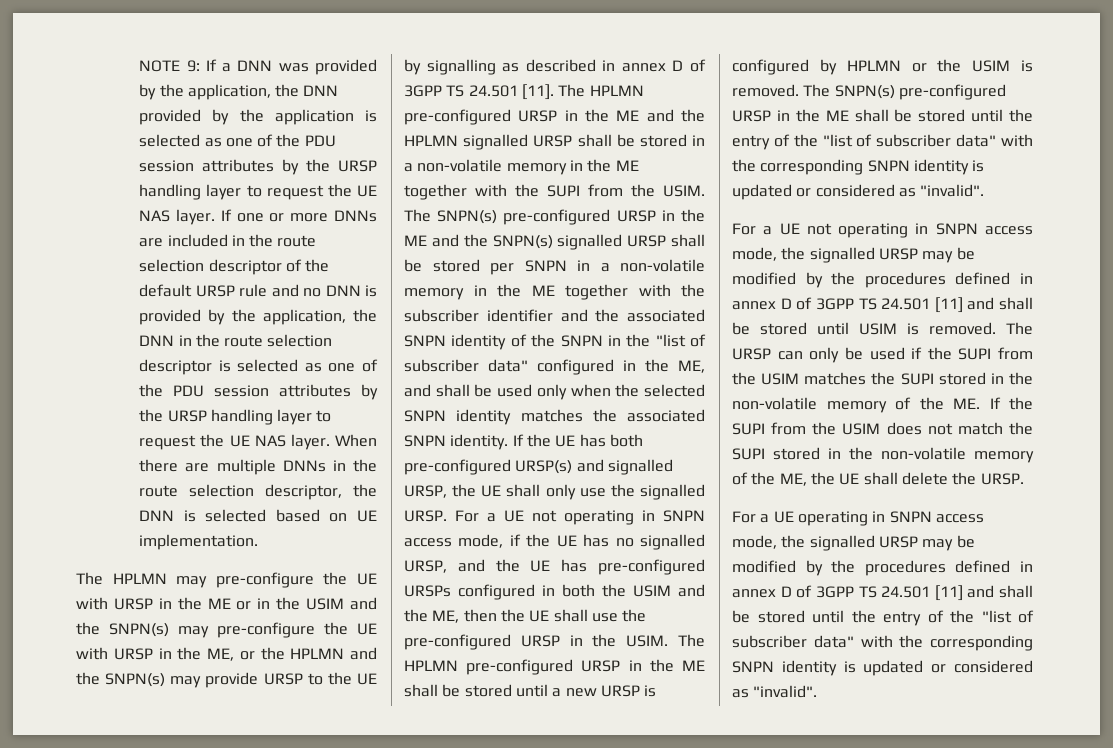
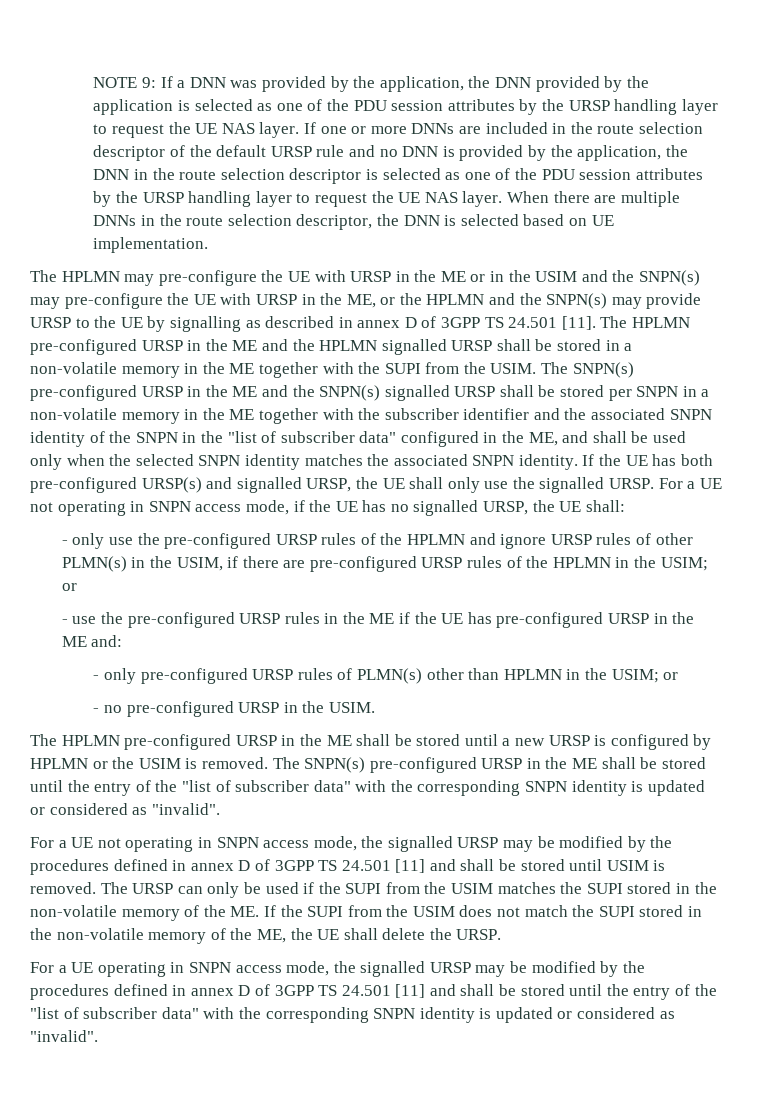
[457,559,705,575] [404,584,705,600] [404,609,647,623] and the UE has pre-configured URSPs configured in both the USIM and the ME, then the UE shall use the -> [532,500,625,512] [61,533,693,549] [61,556,708,572] [61,583,77,591] [61,612,695,628] [61,635,123,647] [93,668,679,684] [93,705,123,713] the UE shall: // - only use the pre-configured URSP rules of the HPLMN and ignore URSP rules of other PLMN(s) in the USIM, if there are pre-configured URSP rules of the HPLMN in the USIM; or // - use the pre-configured URSP rules in the ME if the UE has pre-configured URSP in the ME and: // - only pre-configured URSP rules of PLMN(s) other than HPLMN in the USIM; or // - no
(669, 641) none -> (376, 707) //

